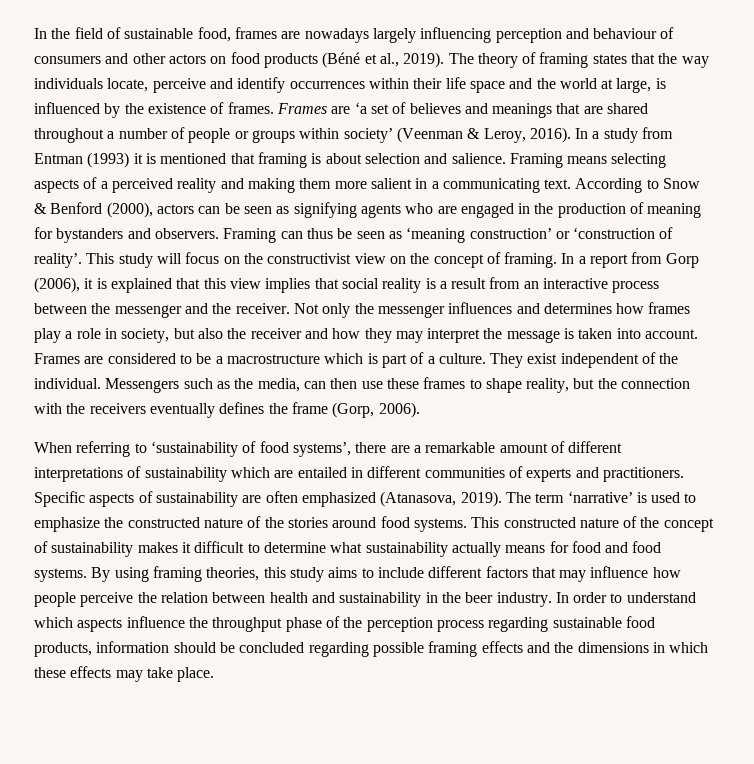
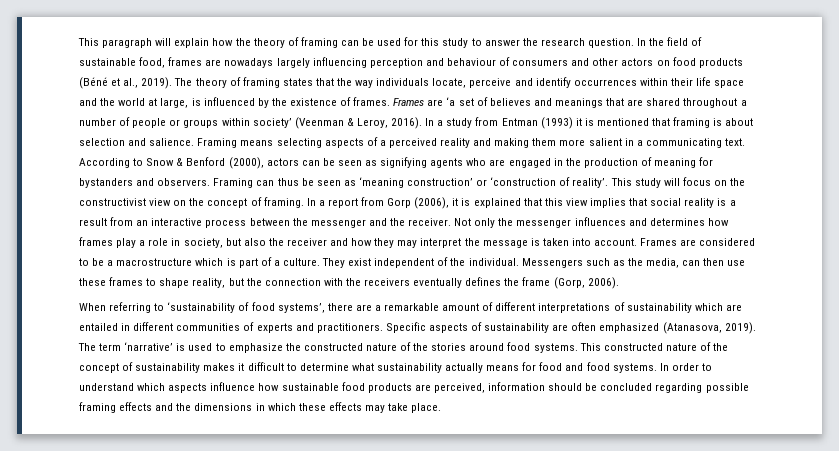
(34, 33) none -> [78,37,634,48] This paragraph will explain how the theory of framing can be used for this study to answer the research question.
[91,566,681,582] [34,592,552,607] By using framing theories, this study aims to include different factors that may influence how people perceive the relation between health and sustainability in the beer industry. -> (657, 368) none
[188,616,655,632] [34,642,92,657] the throughput phase of the perception process regarding sustainable food products, -> [258,382,485,393] how sustainable food products are perceived,

